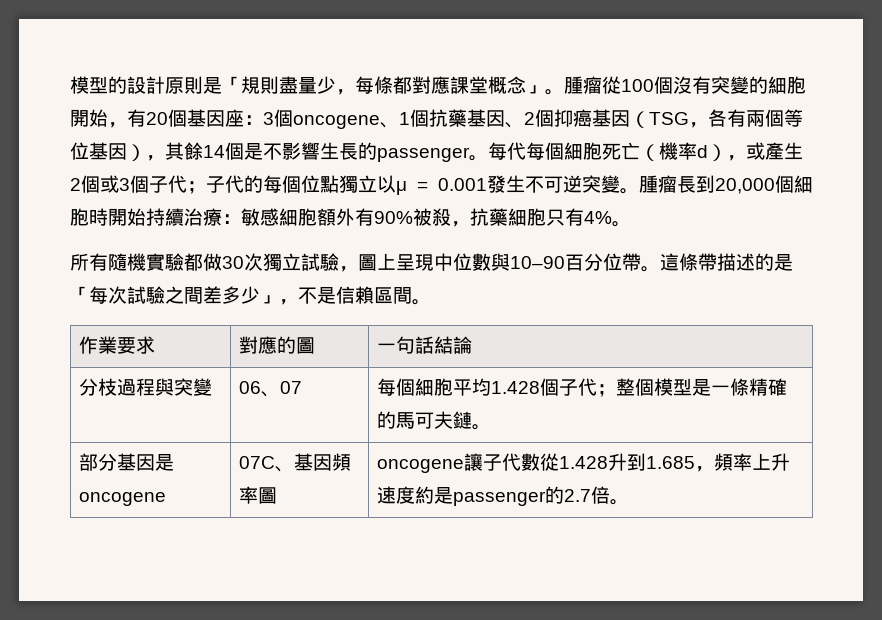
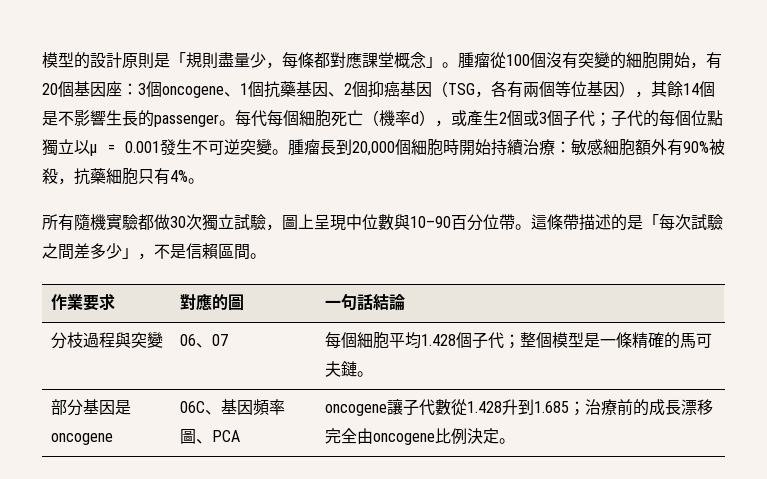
[239,456,276,469] 07C -> [179,401,205,413] 06C
(278, 495) none -> [195,430,240,444] 、PCA
[695,453,791,472] [377,486,611,506] ，頻率上升速度約是passenger的2.7倍 -> [568,399,713,416] [324,428,499,445] ；治療前的成長漂移完全由oncogene比例決定

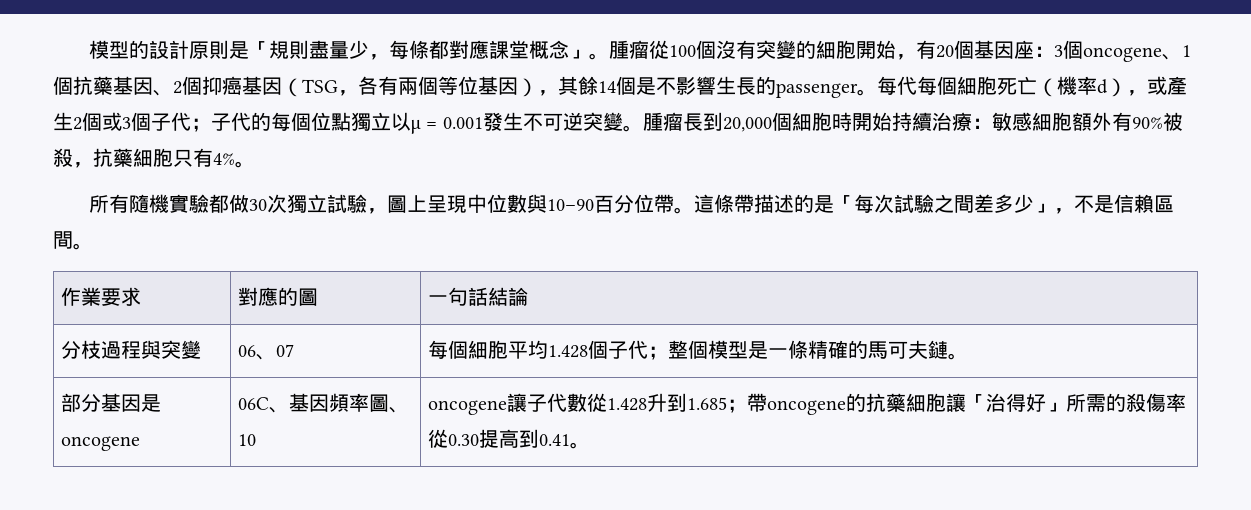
[211,430,240,442] PCA -> [238,434,257,446] 10
[584,399,713,416] [324,428,499,445] 治療前的成長漂移完全由oncogene比例決定 -> [747,393,1187,415] [428,429,571,448] 帶oncogene的抗藥細胞讓「治得好」所需的殺傷率從0.30提高到0.41

